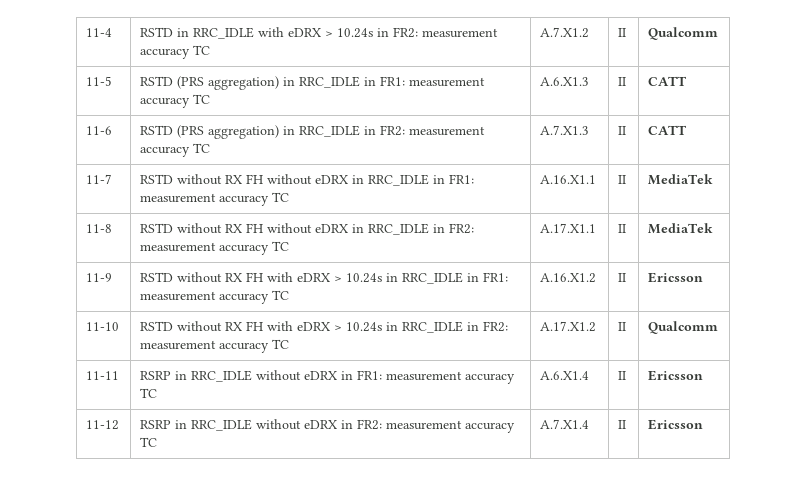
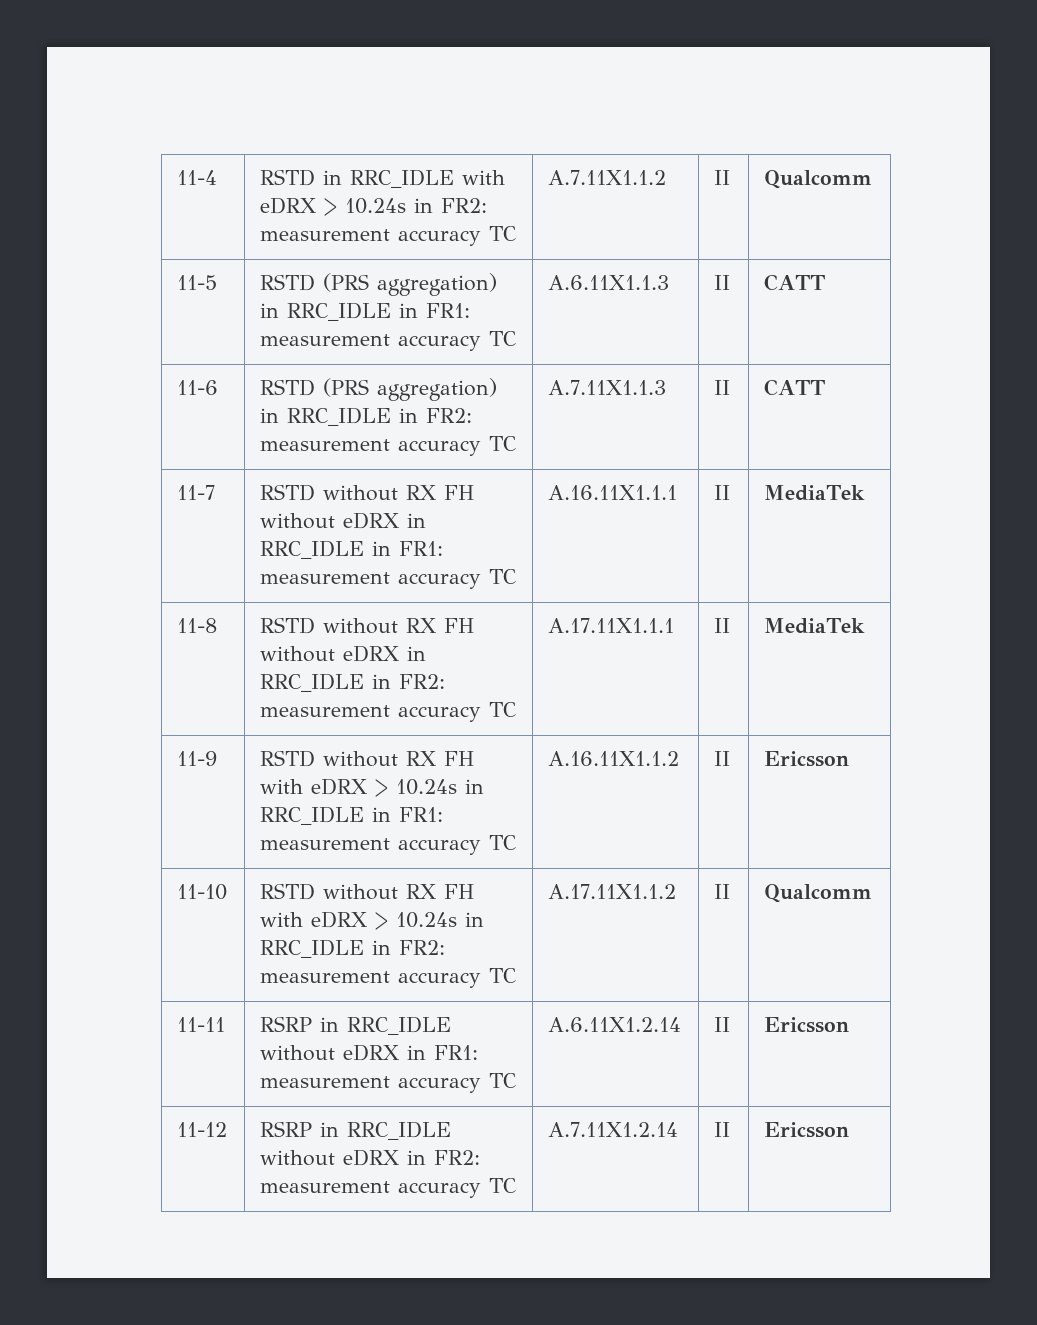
[540,27,590,38] A.7.X1.2 -> [548,170,667,185] A.7.11X1.1.2
[540,77,590,86] A.6.X1.3 -> [548,275,670,290] A.6.11X1.1.3
[540,125,590,135] A.7.X1.3 -> [548,380,667,395] A.7.11X1.1.3
[540,175,597,184] A.16.X1.1 -> [548,485,678,500] A.16.11X1.1.1
[540,223,597,233] A.17.X1.1 -> [548,618,675,633] A.17.11X1.1.1
[540,273,597,283] A.16.X1.2 -> [548,751,680,766] A.16.11X1.1.2
[540,321,597,332] A.17.X1.2 -> [548,884,677,899] A.17.11X1.1.2
[540,371,590,380] A.6.X1.4 -> [548,1017,682,1032] A.6.11X1.2.14
[540,419,590,429] A.7.X1.4 -> [548,1122,679,1137] A.7.11X1.2.14

